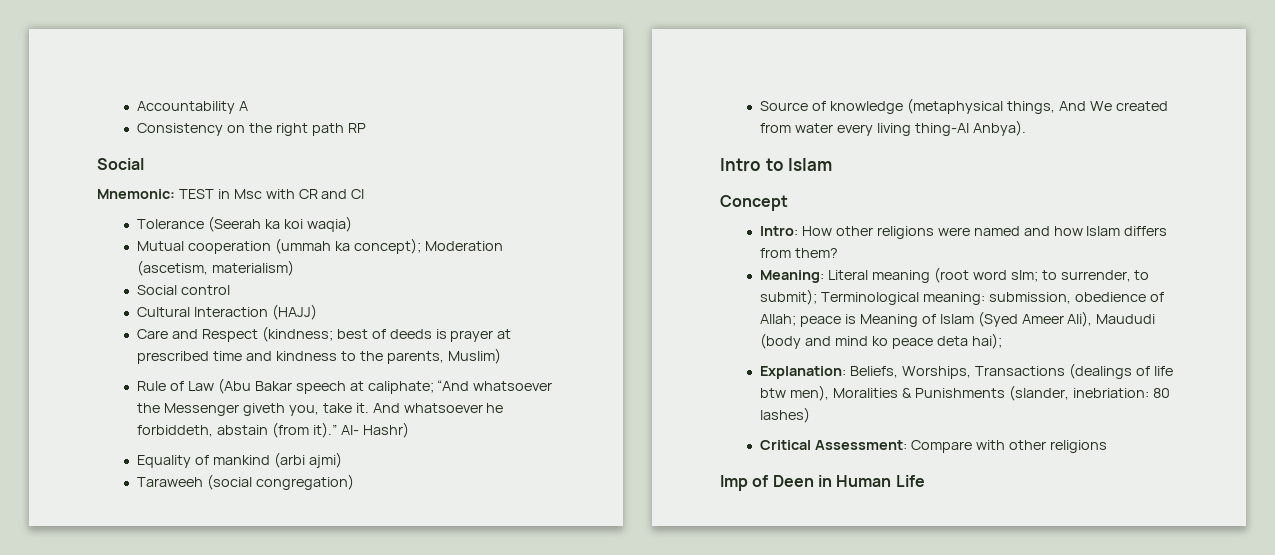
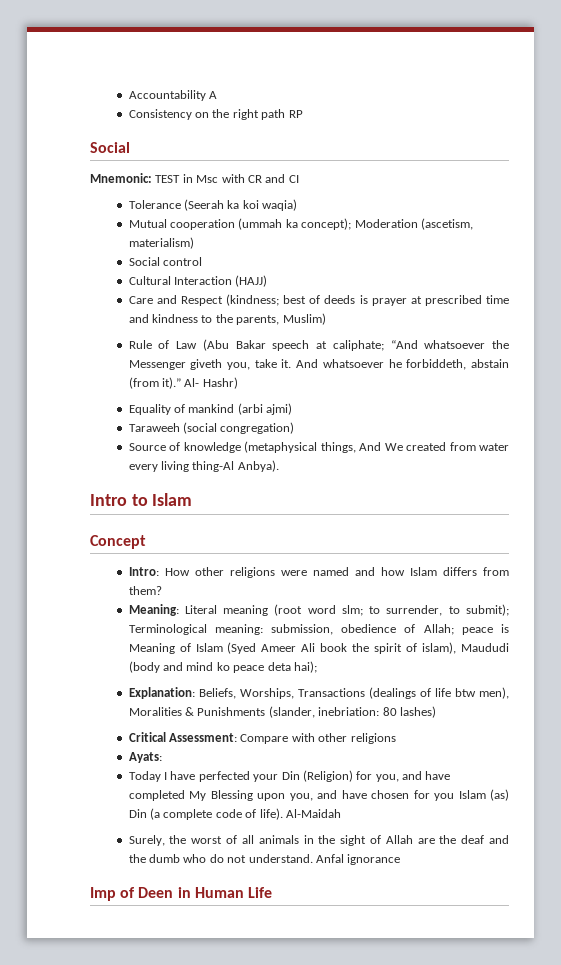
[1067,311,1093,327] Ali), -> [301,642,457,654] Ali book the spirit of islam),
(1107, 446) none -> [128,752,162,763] [128,770,451,782] [128,789,509,801] [128,808,341,820] [128,835,510,846] [128,854,401,865] // Ayats: // Today I have perfected your Din (Religion) for you, and have completed My Blessing upon you, and have chosen for you Islam (as) Din (a complete code of life). Al-Maidah // Surely, the worst of all animals in the sight of Allah are the deaf and the dumb who do not understand. Anfal ignorance

